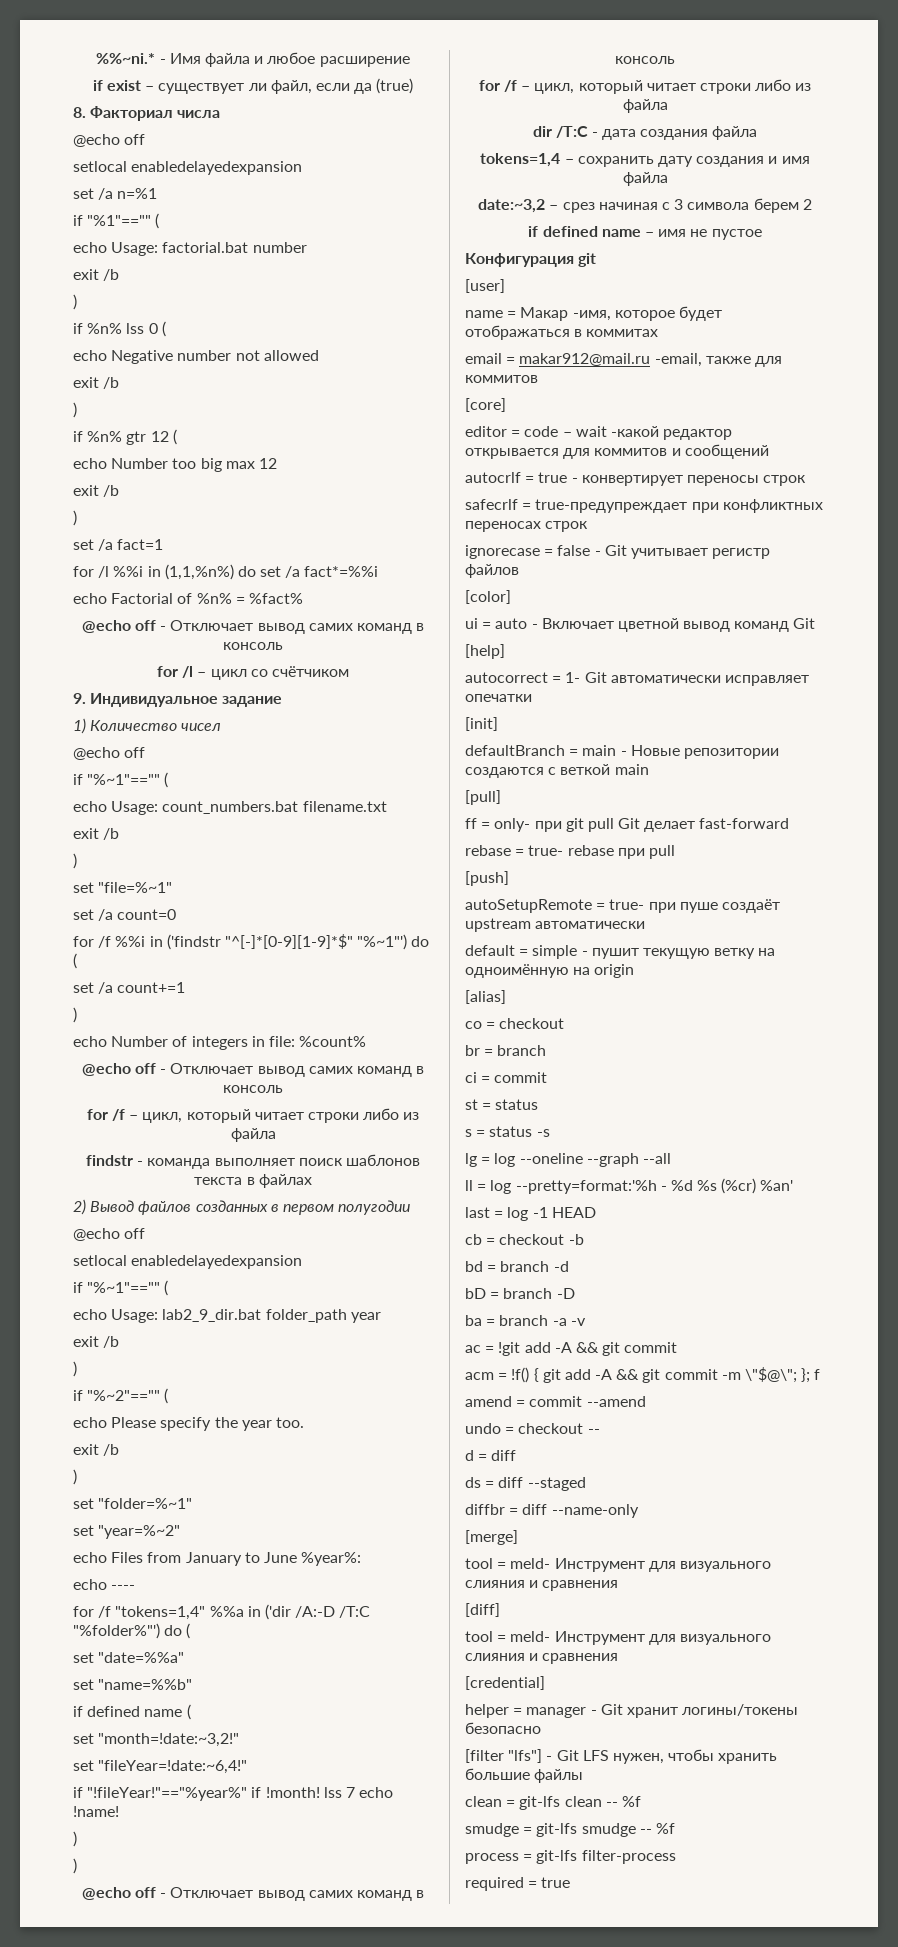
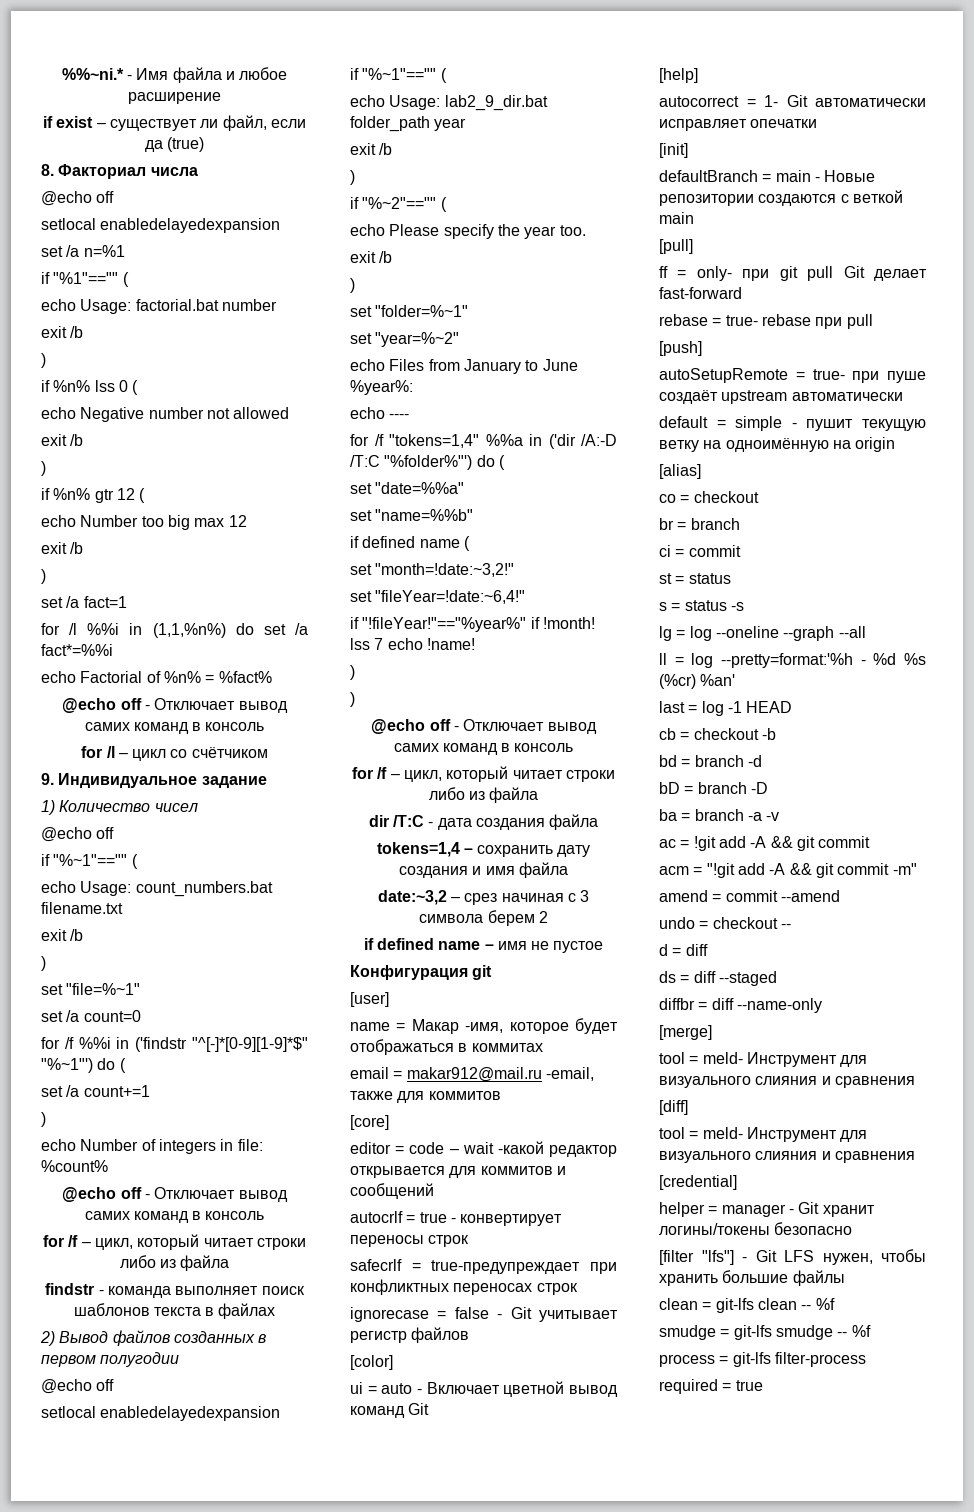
[511,1367,821,1383] !f() { git add -A && git commit -m \"$@\"; }; f -> [706,863,917,878] "!git add -A && git commit -m"

